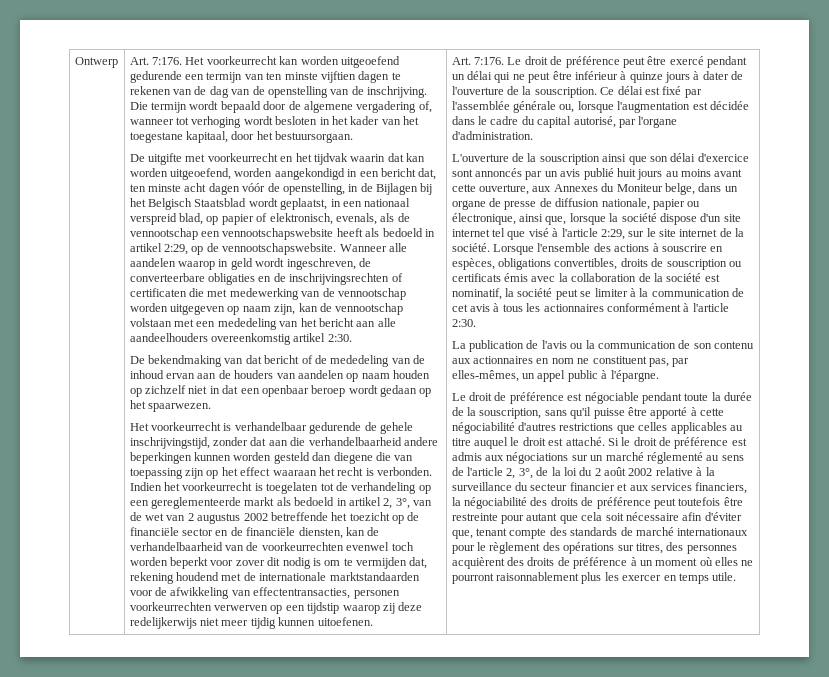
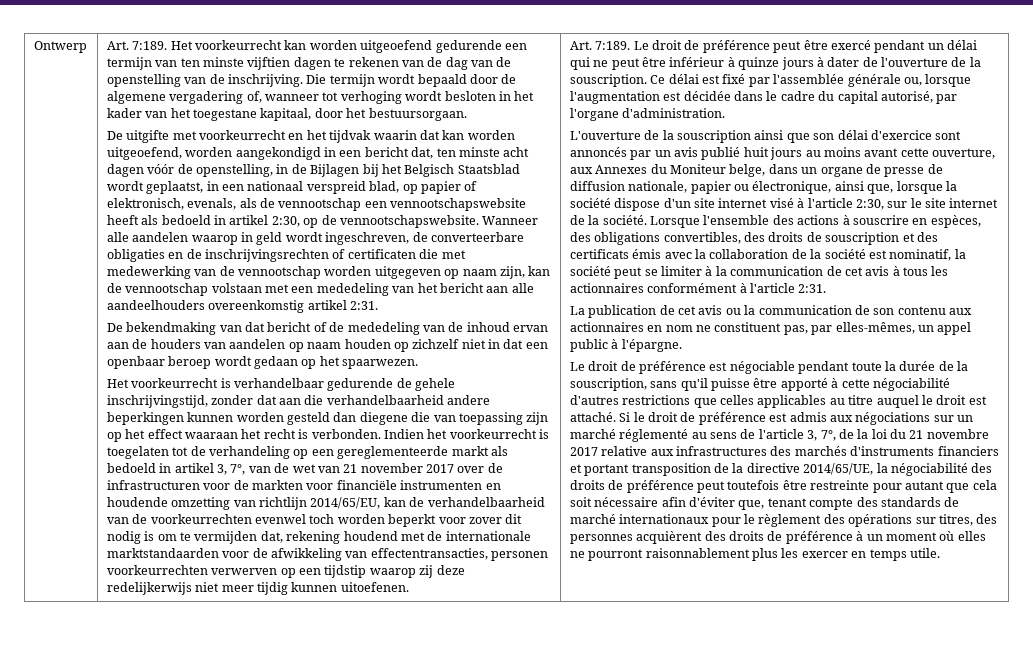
[152,57,183,65] 7:176. -> [132,41,168,50] 7:189.
[164,244,189,255] 2:29, -> [271,216,300,227] 2:30,
[327,334,352,342] 2:30. -> [350,301,379,310] 2:31.
[383,498,410,509] 2, 3°, -> [217,464,246,475] 3, 7°,
[187,512,420,524] [129,527,343,539] 2 augustus 2002 betreffende het toezicht op de financiële sector en de financiële diensten, -> [343,463,503,473] [106,480,501,490] [106,497,381,510] 21 november 2017 over de infrastructuren voor de markten voor financiële instrumenten en houdende omzetting van richtlijn 2014/65/EU,
[474,57,505,65] 7:176. -> [595,41,631,50] 7:189.
[492,228,526,240] tel que -> (768, 203) none
[600,229,625,240] 2:29, -> [855,199,884,210] 2:30,
(495, 264) none -> [569,232,591,242] des
(618, 264) none -> [744,232,766,242] des
[728,261,742,267] ou -> [902,232,938,242] et des
[451,319,476,327] 2:30. -> [798,284,827,293] 2:31.
[541,340,567,349] l'avis -> [678,305,723,315] cet avis
[506,468,533,479] 2, 3°, -> [807,430,836,441] 3, 7°,
[594,467,715,476] [451,482,748,494] 2 août 2002 relative à la surveillance du secteur financier et aux services financiers, -> [909,429,989,439] [569,446,999,456] [569,463,874,476] 21 novembre 2017 relative aux infrastructures des marchés d'instruments financiers et portant transposition de la directive 2014/65/UE,

